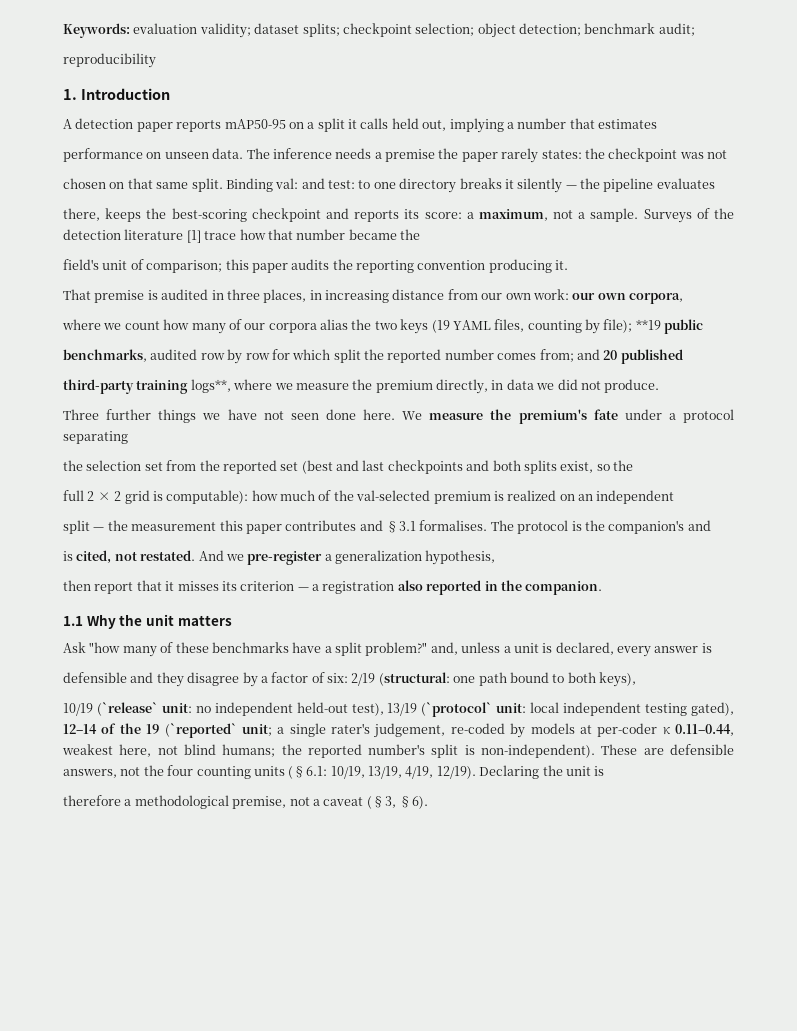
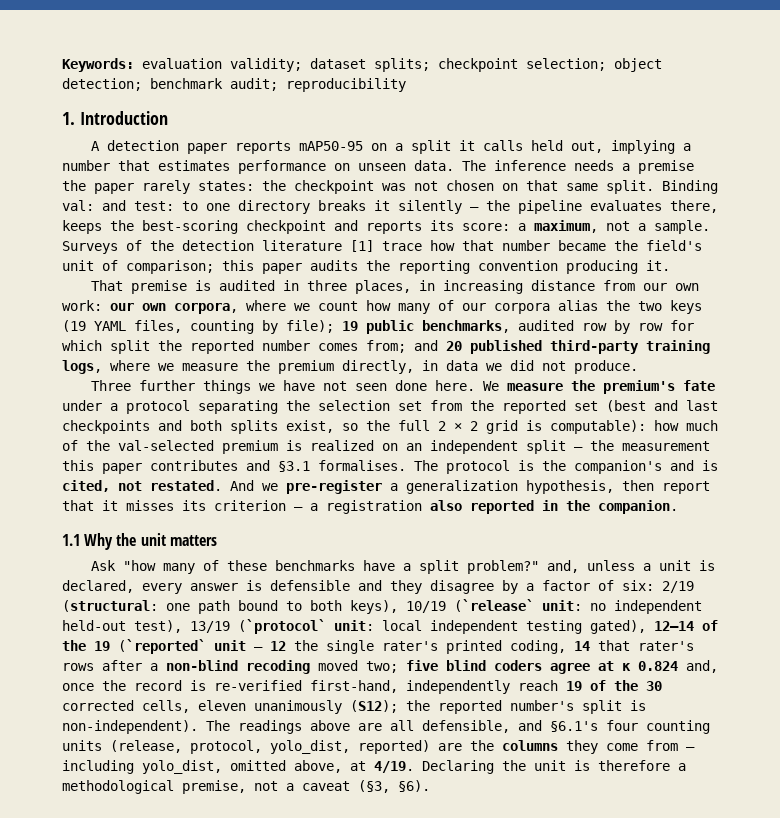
(695, 29) // -> (278, 84) none
(657, 124) // -> (230, 165) none
(727, 154) // -> (438, 186) none
(715, 183) // -> (662, 205) none
(420, 234) // -> (638, 245) none
(683, 298) // -> (238, 308) none
[635,319,661,330] **19 -> [342,321,358,331] 19
(704, 326) // -> (414, 327) none
(683, 356) // -> (542, 347) none
[190,379,231,393] logs**, -> [62,360,102,374] logs,
(128, 437) // -> (278, 407) none
(633, 465) // -> (390, 425) none
(675, 497) // -> (518, 447) none
(711, 525) // -> (694, 465) none
(496, 557) // -> (614, 487) none
(712, 648) // -> (262, 585) none
(636, 679) // -> (398, 607) none
[241,723,734,738] [62,744,276,757] unit; a single rater's judgement, re-coded by models at per-coder κ 0.11–0.44, weakest here, not blind humans; -> [214,640,694,654] [62,660,718,674] [62,680,662,694] [62,700,398,714] unit — 12 the single rater's printed coding, 14 that rater's rows after a non-blind recoding moved two; five blind coders agree at κ 0.824 and, once the record is re-verified first-hand, independently reach 19 of the 30 corrected cells, eleven unanimously (S12);
[601,744,734,755] [63,765,476,779] These are defensible answers, not the four counting units (§6.1: 10/19, 13/19, 4/19, 12/19). -> [206,720,710,734] [62,740,695,754] [62,760,414,774] The readings above are all defensible, and §6.1's four counting units (release, protocol, yolo_dist, reported) are the columns they come from — including yolo_dist, omitted above, at 4/19.
(605, 771) // -> (590, 765) none

